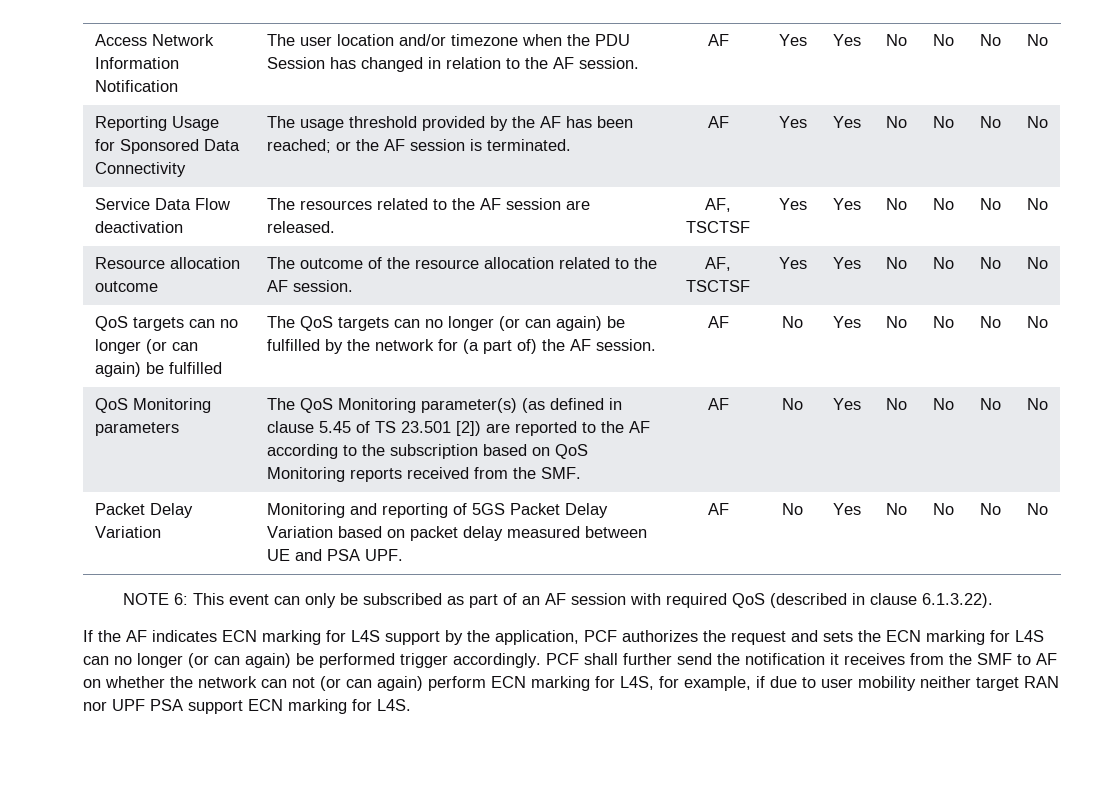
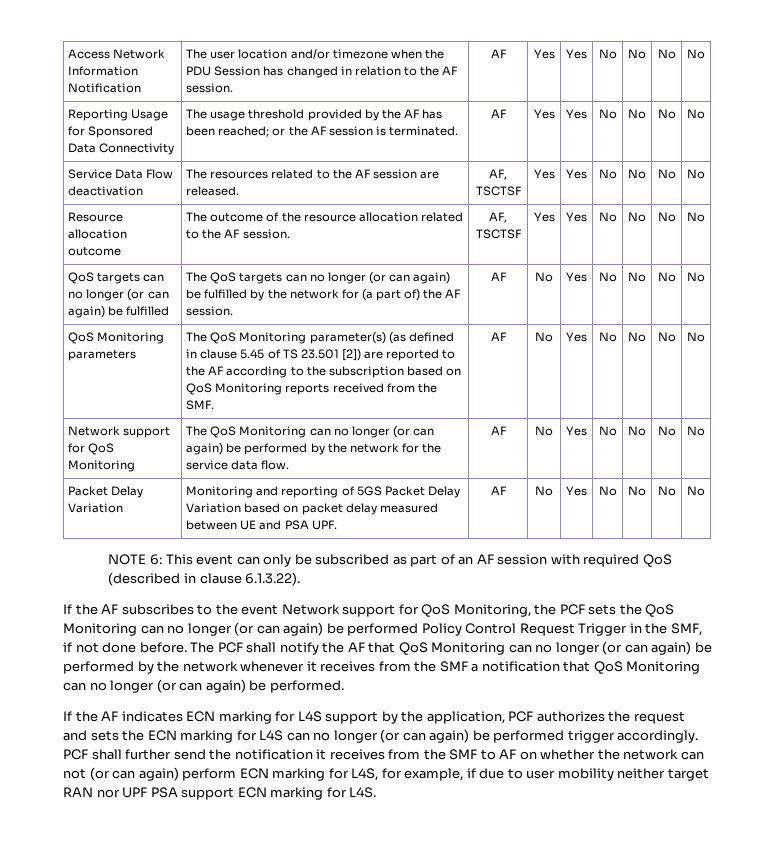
(1048, 404) none -> [68,426,171,438] [68,443,115,455] [68,460,136,472] [186,426,434,438] [186,443,441,455] [186,460,290,470] [490,426,506,435] [535,426,553,436] [566,426,587,436] [598,426,617,436] [628,426,646,436] [657,426,676,436] [687,426,705,436] // Network support for QoS Monitoring | The QoS Monitoring can no longer (or can again) be performed by the network for the service data flow. | AF | No | Yes | No | No | No | No
(994, 600) none -> [63,604,675,617] [63,622,702,636] [63,641,712,655] [63,661,701,674] [63,679,344,693] // If the AF subscribes to the event Network support for QoS Monitoring, the PCF sets the QoS Monitoring can no longer (or can again) be performed Policy Control Request Trigger in the SMF, if not done before. The PCF shall notify the AF that QoS Monitoring can no longer (or can again) be performed by the network whenever it receives from the SMF a notification that QoS Monitoring can no longer (or can again) be performed.

